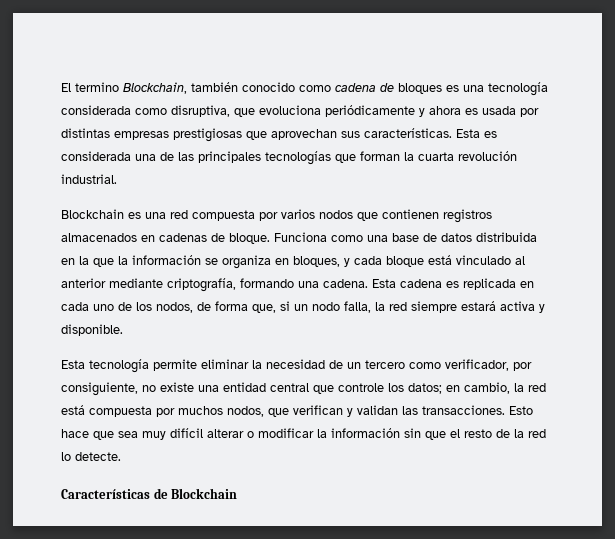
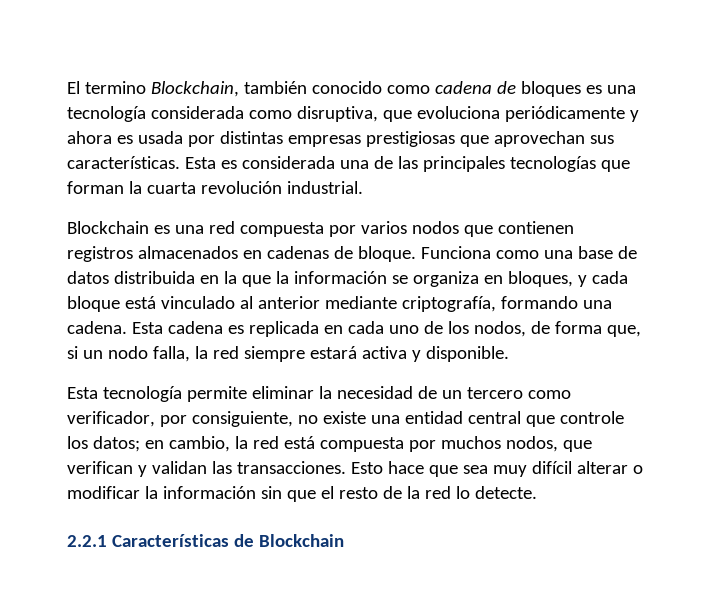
(121, 456) none -> [67,535,107,547] 2.2.1

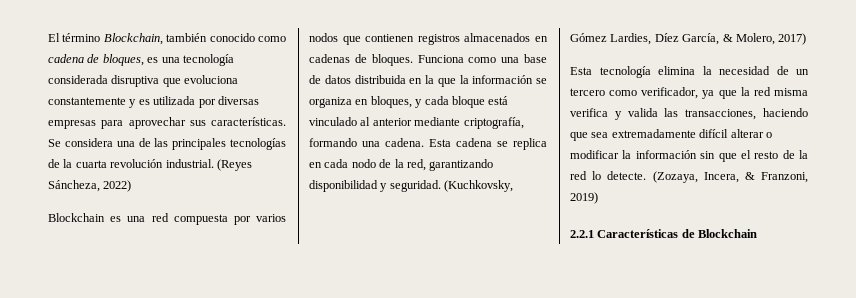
[84,81,146,94] termino -> [62,33,101,42] término
[520,81,581,97] bloques -> [102,54,144,66] bloques,
[248,106,639,122] [67,131,614,147] [67,156,335,169] como disruptiva, que evoluciona periódicamente y ahora es usada por distintas empresas prestigiosas que aprovechan sus características. Esta es considerada -> [111,75,239,87] [48,96,259,108] [48,117,286,129] [48,138,113,147] disruptiva que evoluciona constantemente y es utilizada por diversas empresas para aprovechar sus características. Se considera
[600,160,630,172] [67,181,124,194] que forman -> [48,159,60,168] de
(363, 187) none -> [216,159,252,171] [48,180,132,192] (Reyes Sáncheza, 2022)
[357,246,416,262] bloque. -> [371,54,413,66] bloques.
[227,321,641,337] [67,346,509,362] es replicada en cada uno de los nodos, de forma que, si un nodo falla, la red siempre estará activa y disponible. -> [497,138,547,150] [309,159,494,171] [309,180,514,192] [570,33,807,45] se replica en cada nodo de la red, garantizando disponibilidad y seguridad. (Kuchkovsky, Gómez Lardies, Díez García, & Molero, 2017)
[186,386,314,402] permite eliminar -> [658,66,695,75] elimina
[159,411,624,427] [67,436,592,452] [67,461,424,477] por consiguiente, no existe una entidad central que controle los datos; en cambio, la red está compuesta por muchos nodos, que verifican y validan las transacciones. Esto hace -> [702,87,808,99] [570,108,808,120] ya que la red misma verifica y valida las transacciones, haciendo
[492,465,527,477] muy -> [611,129,696,138] extremadamente
(537, 492) none -> [652,171,808,183] [570,192,598,204] (Zozaya, Incera, & Franzoni, 2019)

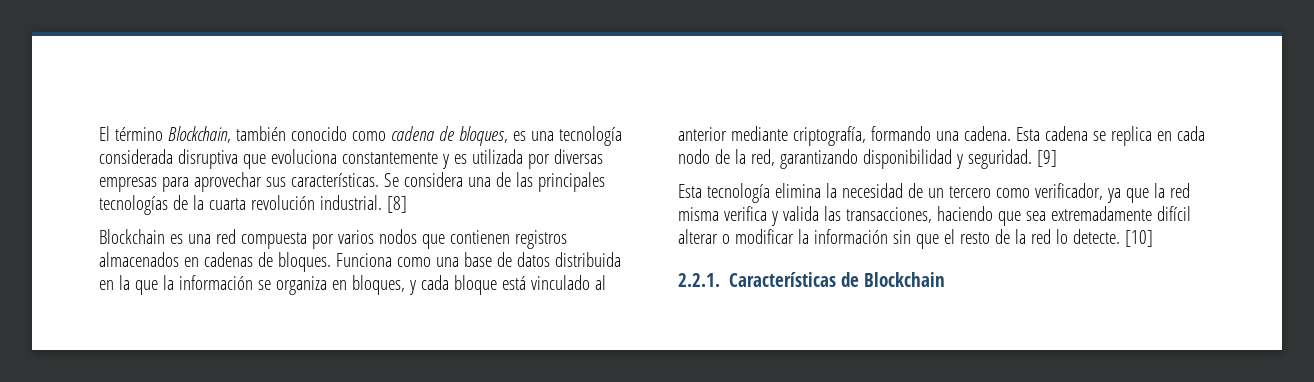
[216,159,252,171] [48,180,132,192] (Reyes Sáncheza, 2022) -> [386,196,407,213] [8]
[444,180,514,192] [570,33,807,45] (Kuchkovsky, Gómez Lardies, Díez García, & Molero, 2017) -> [1036,150,1057,167] [9]
[652,171,808,183] [570,192,598,204] [570,230,594,238] (Zozaya, Incera, & Franzoni, 2019) // 2.2.1 -> [1124,230,1153,247] [678,273,720,287] [10] // 2.2.1.

